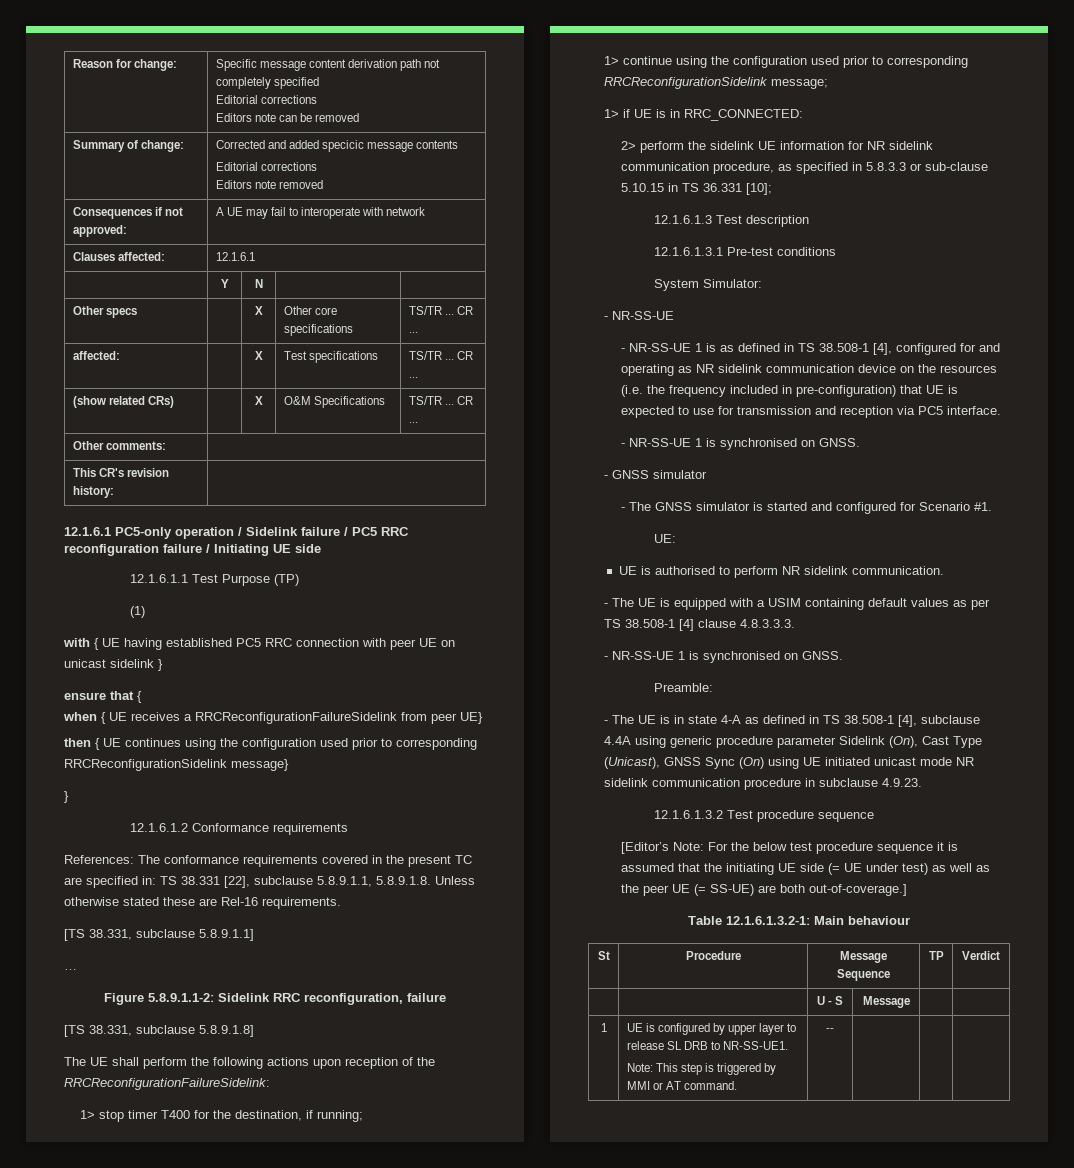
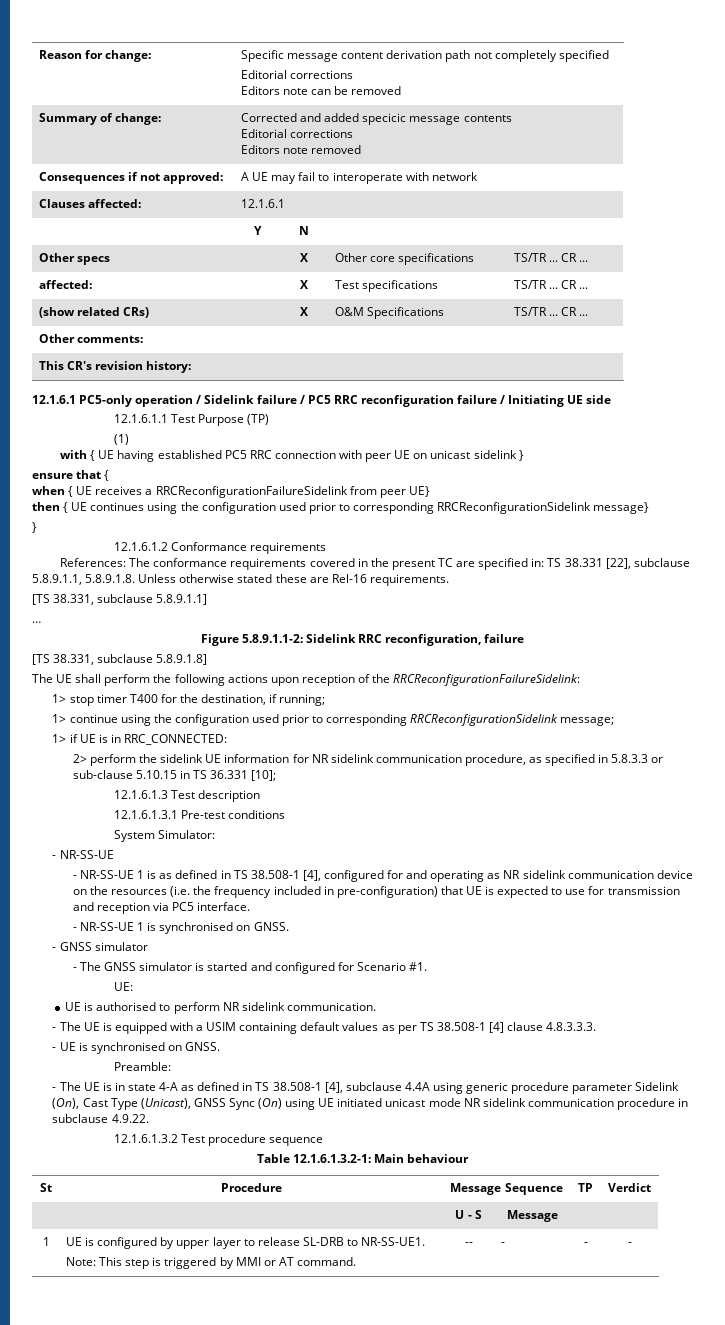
[612,651,686,660] NR-SS-UE 1 -> [59,1042,76,1051] UE
[882,778,923,787] 4.9.23. -> [111,1114,149,1123] 4.9.22.
[620,842,958,854] [620,863,990,875] [620,884,907,896] // [Editor’s Note: For the below test procedure sequence it is assumed that the initiating UE side (= UE under test) as well as the peer UE (= SS-UE) are both out-of-coverage.] -> (324, 1141) none
[666,1041,708,1050] SL DRB -> [302,1237,344,1246] SL-DRB
(834, 1030) | | -> [501,1242,506,1246] [583,1242,588,1246] [627,1242,632,1246] - | - | -

